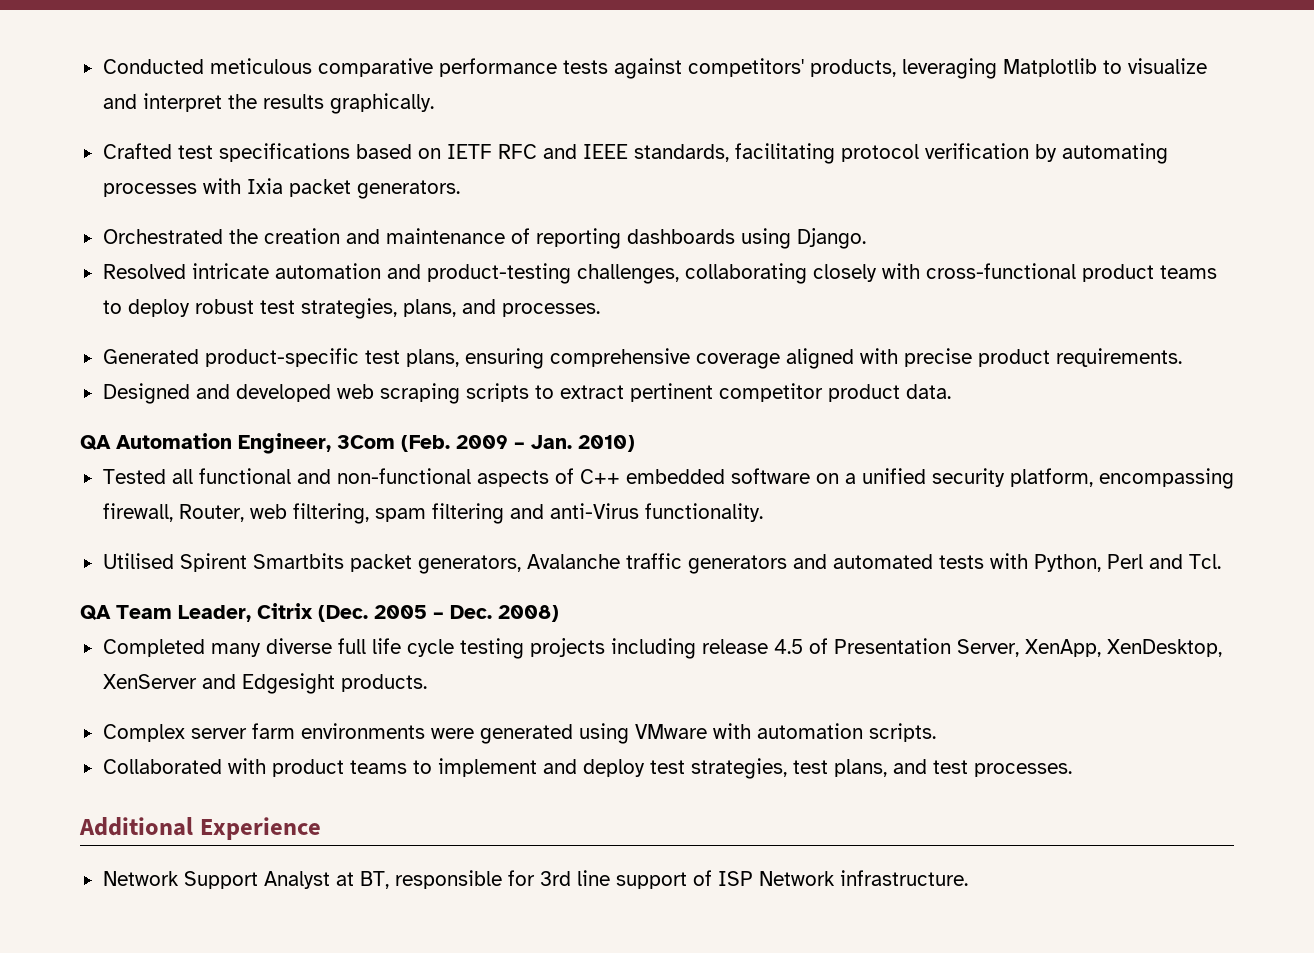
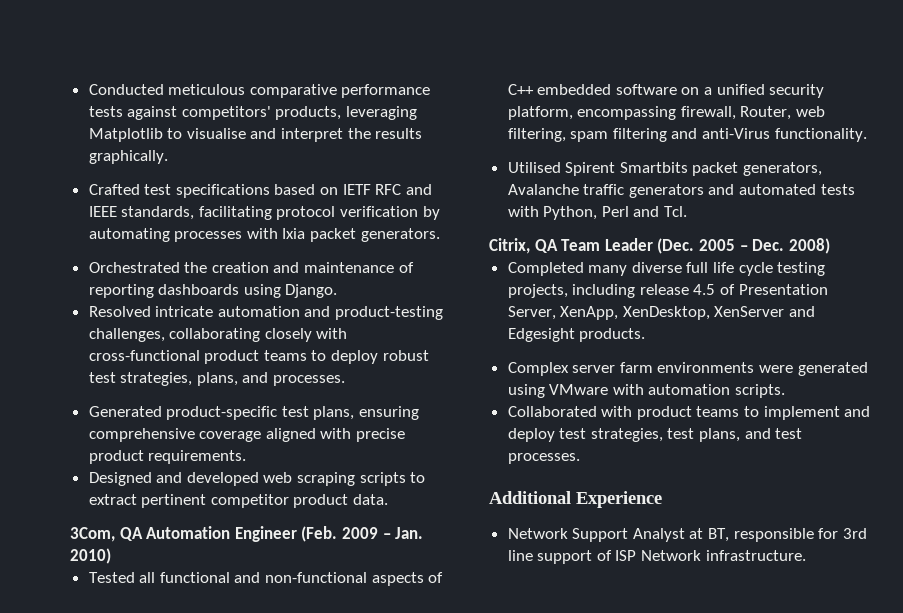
[1127,58,1207,74] visualize -> [186,128,246,139] visualise
(951, 391) none -> [70,527,115,542] 3Com,
[238,433,395,454] Engineer, 3Com -> [234,526,297,542] Engineer
(1221, 561) none -> [489,238,530,254] Citrix,
[178,603,313,622] Leader, Citrix -> [604,238,653,251] Leader
[529,638,605,657] projects -> [507,284,568,298] projects,

